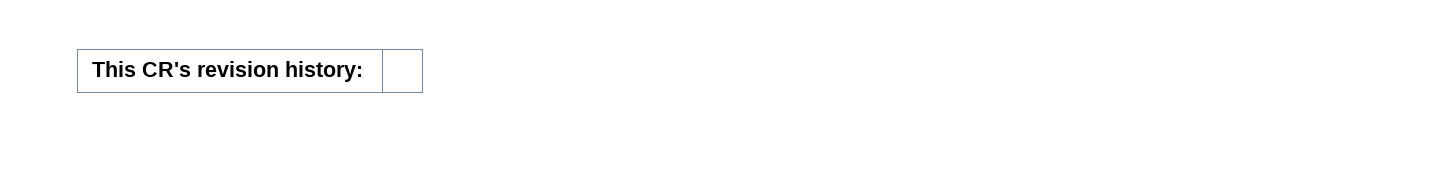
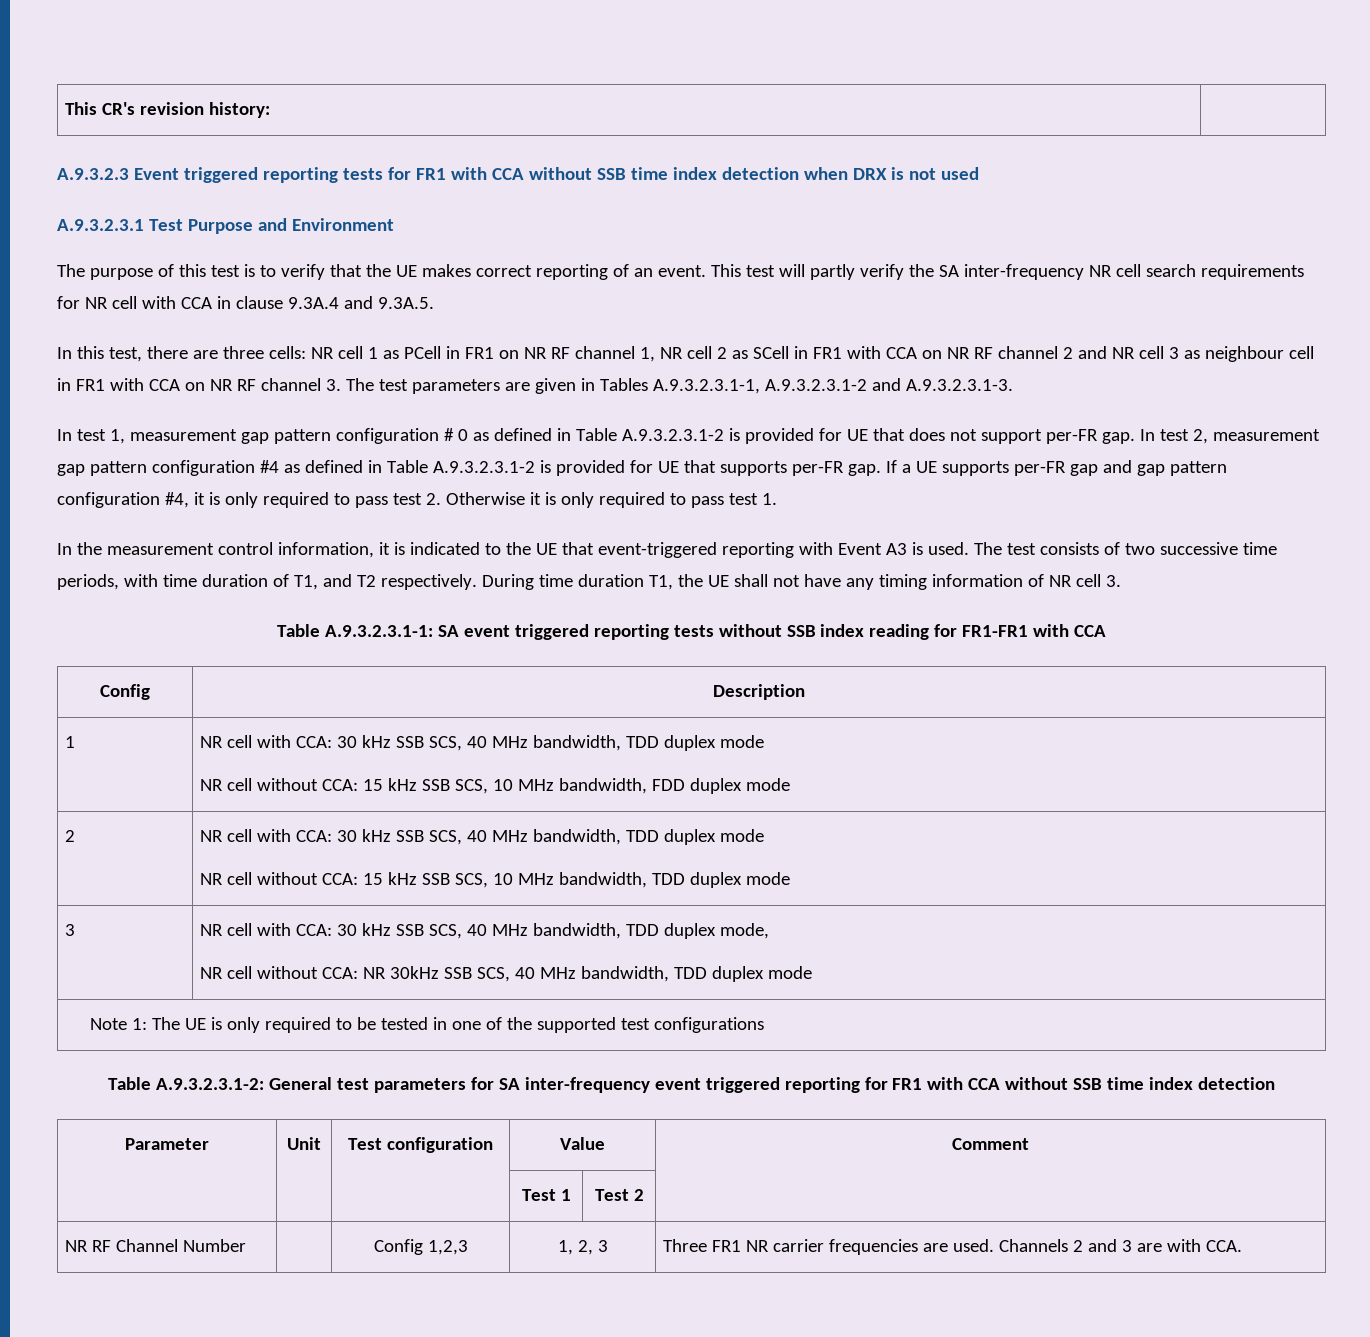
(363, 71) none -> [57,167,979,183] [57,218,394,234] [57,264,1304,280] [57,296,434,309] [57,346,1314,362] [57,378,1013,394] [57,428,1320,444] [57,460,1227,476] [57,492,777,508] [57,542,1277,558] [57,574,1121,590] [276,624,1107,640] [100,684,150,700] [713,684,805,700] [64,736,75,748] [199,735,764,751] [199,778,790,794] [64,830,75,842] [199,829,764,845] [199,872,790,888] [64,924,75,936] [199,923,769,939] [199,966,812,982] [90,1017,765,1033] [107,1077,1276,1093] [125,1138,209,1150] [287,1137,321,1150] [348,1137,493,1153] [560,1137,605,1150] [952,1138,1029,1150] [521,1189,571,1201] [594,1189,644,1201] [64,1239,246,1252] [373,1239,468,1255] [557,1240,608,1255] [662,1239,1242,1255] // A.9.3.2.3 Event triggered reporting tests for FR1 with CCA without SSB time index detection when DRX is not used // A.9.3.2.3.1 Test Purpose and Environment // The purpose of this test is to verify that the UE makes correct reporting of an event. This test will partly verify the SA inter-frequency NR cell search requirements for NR cell with CCA in clause 9.3A.4 and 9.3A.5. // In this test, there are three cells: NR cell 1 as PCell in FR1 on NR RF channel 1, NR cell 2 as SCell in FR1 with CCA on NR RF channel 2 and NR cell 3 as neighbour cell in FR1 with CCA on NR RF channel 3. The test parameters are given in Tables A.9.3.2.3.1-1, A.9.3.2.3.1-2 and A.9.3.2.3.1-3. // In test 1, measurement gap pattern configuration # 0 as defined in Table A.9.3.2.3.1-2 is provided for UE that does not support per-FR gap. In test 2, measurement gap pattern configuration #4 as defined in Table A.9.3.2.3.1-2 is provided for UE that supports per-FR gap. If a UE supports per-FR gap and gap pattern configuration #4, it is only required to pass test 2. Otherwise it is only required to pass test 1. // In the measurement control information, it is indicated to the UE that event-triggered reporting with Event A3 is used. The test consists of two successive time periods, with time duration of T1, and T2 respectively. During time duration T1, the UE shall not have any timing information of NR cell 3. // Table A.9.3.2.3.1-1: SA event triggered reporting tests without SSB index reading for FR1-FR1 with CCA // Config | Description // 1 | NR cell with CCA: 30 kHz SSB SCS, 40 MHz bandwidth, TDD duplex mode // NR cell without CCA: 15 kHz SSB SCS, 10 MHz bandwidth, FDD duplex mode // 2 | NR cell with CCA: 30 kHz SSB SCS, 40 MHz bandwidth, TDD duplex mode // NR cell without CCA: 15 kHz SSB SCS, 10 MHz bandwidth, TDD duplex mode // 3 | NR cell with CCA: 30 kHz SSB SCS, 40 MHz bandwidth, TDD duplex mode, // NR cell without CCA: NR 30kHz SSB SCS, 40 MHz bandwidth, TDD duplex mode // Note 1: The UE is only required to be tested in one of the supported test configurations // Table A.9.3.2.3.1-2: General test parameters for SA inter-frequency event triggered reporting for FR1 with CCA without SSB time index detection // Parameter | Unit | Test configuration | Value | Comment // | | | Test 1 | Test 2 | // NR RF Channel Number | | Config 1,2,3 | 1, 2, 3 | Three FR1 NR carrier frequencies are used. Channels 2 and 3 are with CCA.

